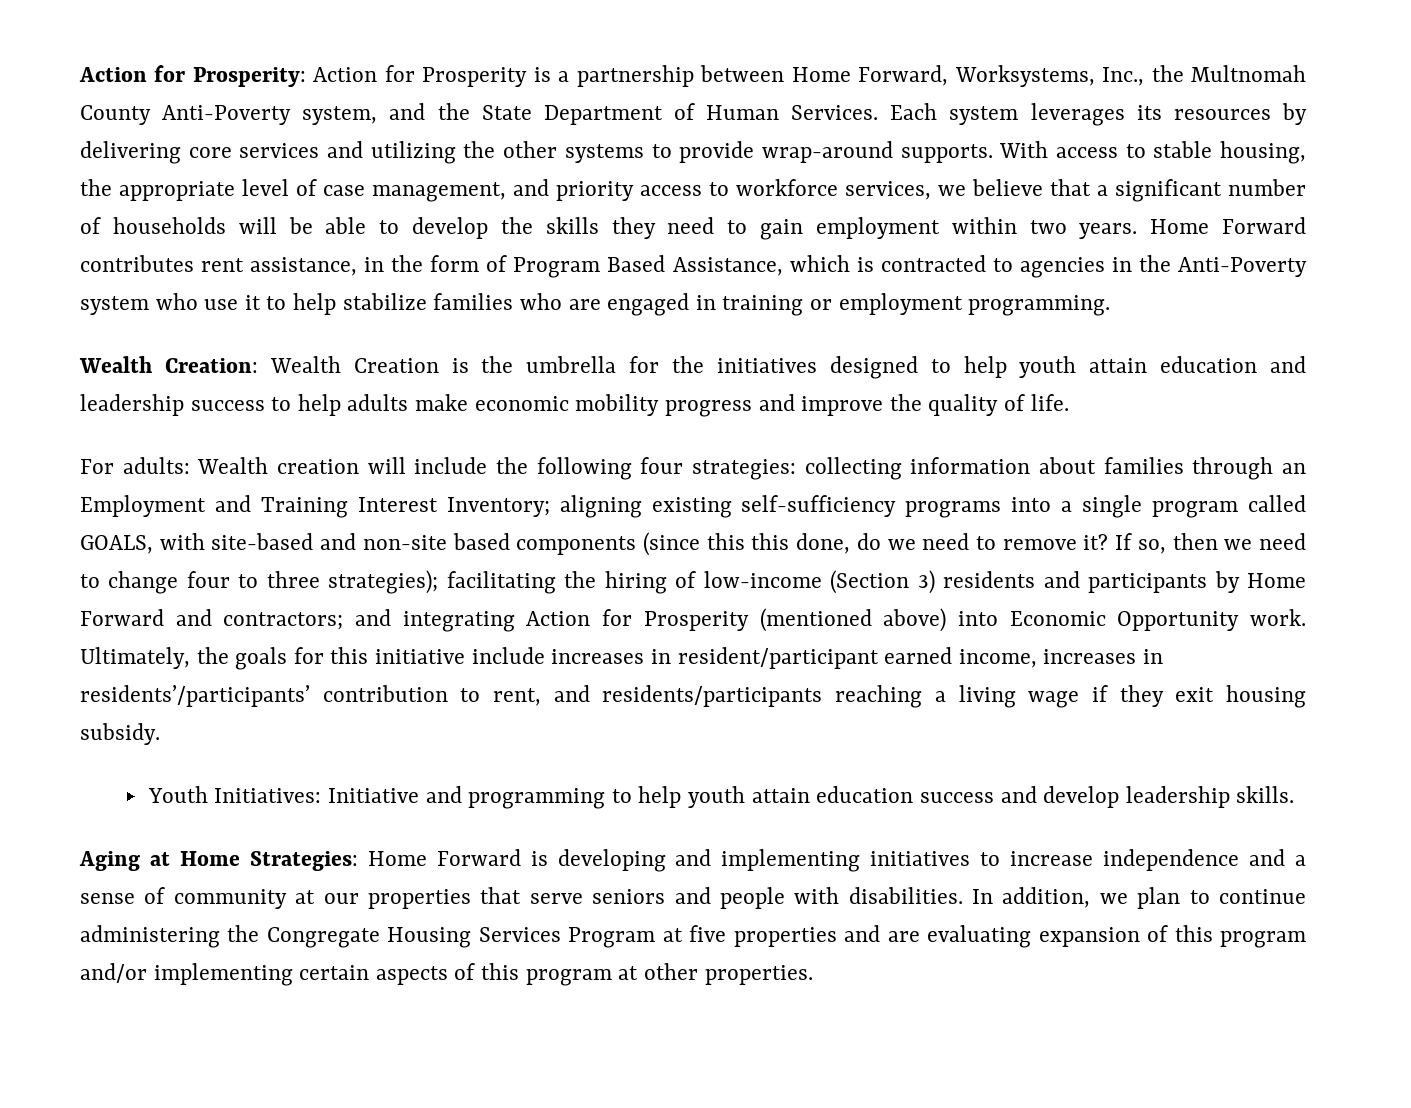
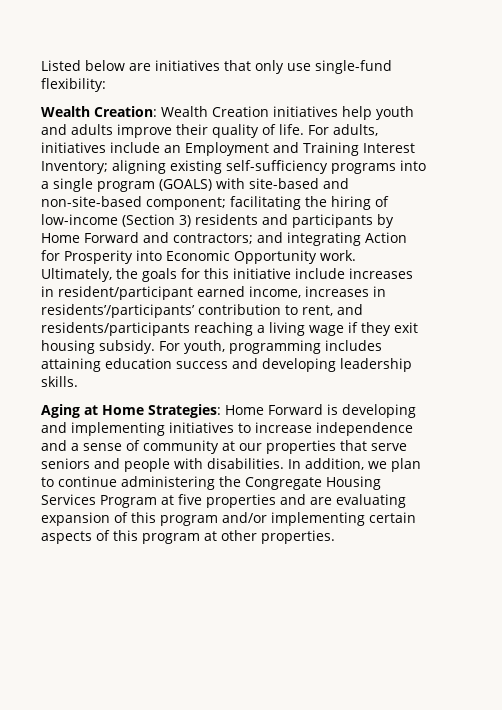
[79,65,1307,87] [80,103,1308,126] [80,141,1306,164] [80,179,1306,202] [80,217,1306,240] [80,255,1308,278] [80,293,1111,316] [79,356,1306,379] [80,394,1069,417] [80,457,1274,480] Action for Prosperity: Action for Prosperity is a partnership between Home Forward, Worksystems, Inc., the Multnomah County Anti-Poverty system, and the State Department of Human Services. Each system leverages its resources by delivering core services and utilizing the other systems to provide wrap-around supports. With access to stable housing, the appropriate level of case management, and priority access to workforce services, we believe that a significant number of households will be able to develop the skills they need to gain employment within two years. Home Forward contributes rent assistance, in the form of Program Based Assistance, which is contracted to agencies in the Anti-Poverty system who use it to help stabilize families who are engaged in training or employment programming. // Wealth Creation: Wealth Creation is the umbrella for the initiatives designed to help youth attain education and leadership success to help adults make economic mobility progress and improve the quality of life. // For adults: Wealth creation will include the following four strategies: collecting information about families through -> [41,60,392,74] [41,78,106,92] [41,106,414,120] [41,124,378,138] [41,142,160,153] Listed below are initiatives that only use single-fund flexibility: // Wealth Creation: Wealth Creation initiatives help youth and adults improve their quality of life. For adults, initiatives include
[1247,495,1306,512] [80,535,153,554] called GOALS, -> [159,179,212,191] (GOALS)
[362,532,1306,556] [80,570,439,594] non-site based components (since this this done, do we need to remove it? If so, then we need to change four to three strategies); -> [41,196,226,210] non-site-based component;
[759,608,947,632] (mentioned above) -> (133, 257) none
[147,786,810,809] // Youth Initiatives: Initiative and programming to help youth attain -> [159,340,382,354] [41,358,101,372] For youth, programming includes attaining
[1043,786,1120,808] develop -> [262,358,336,372] developing

